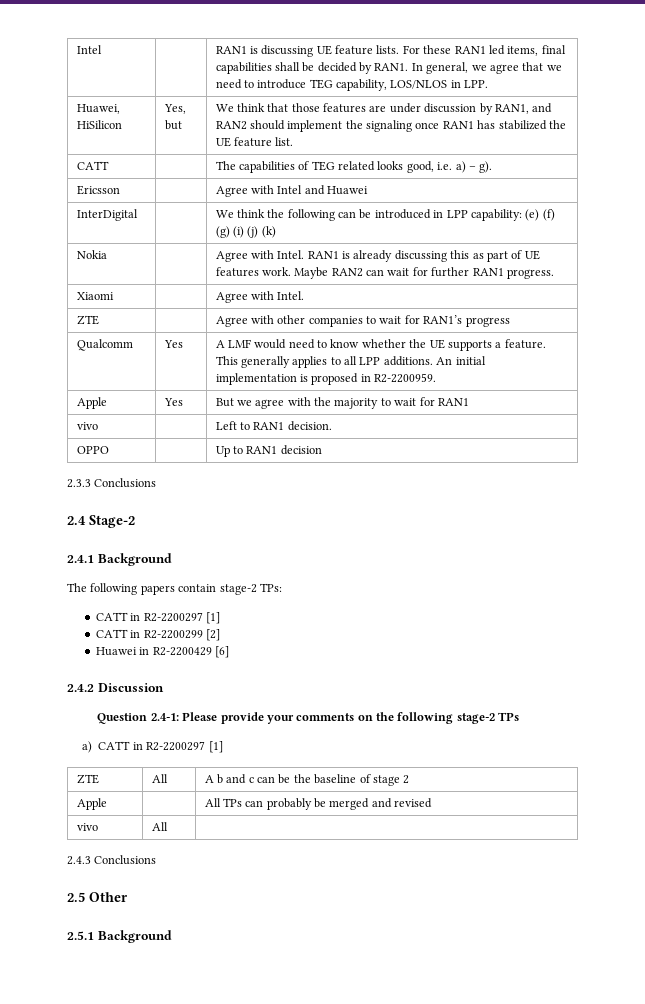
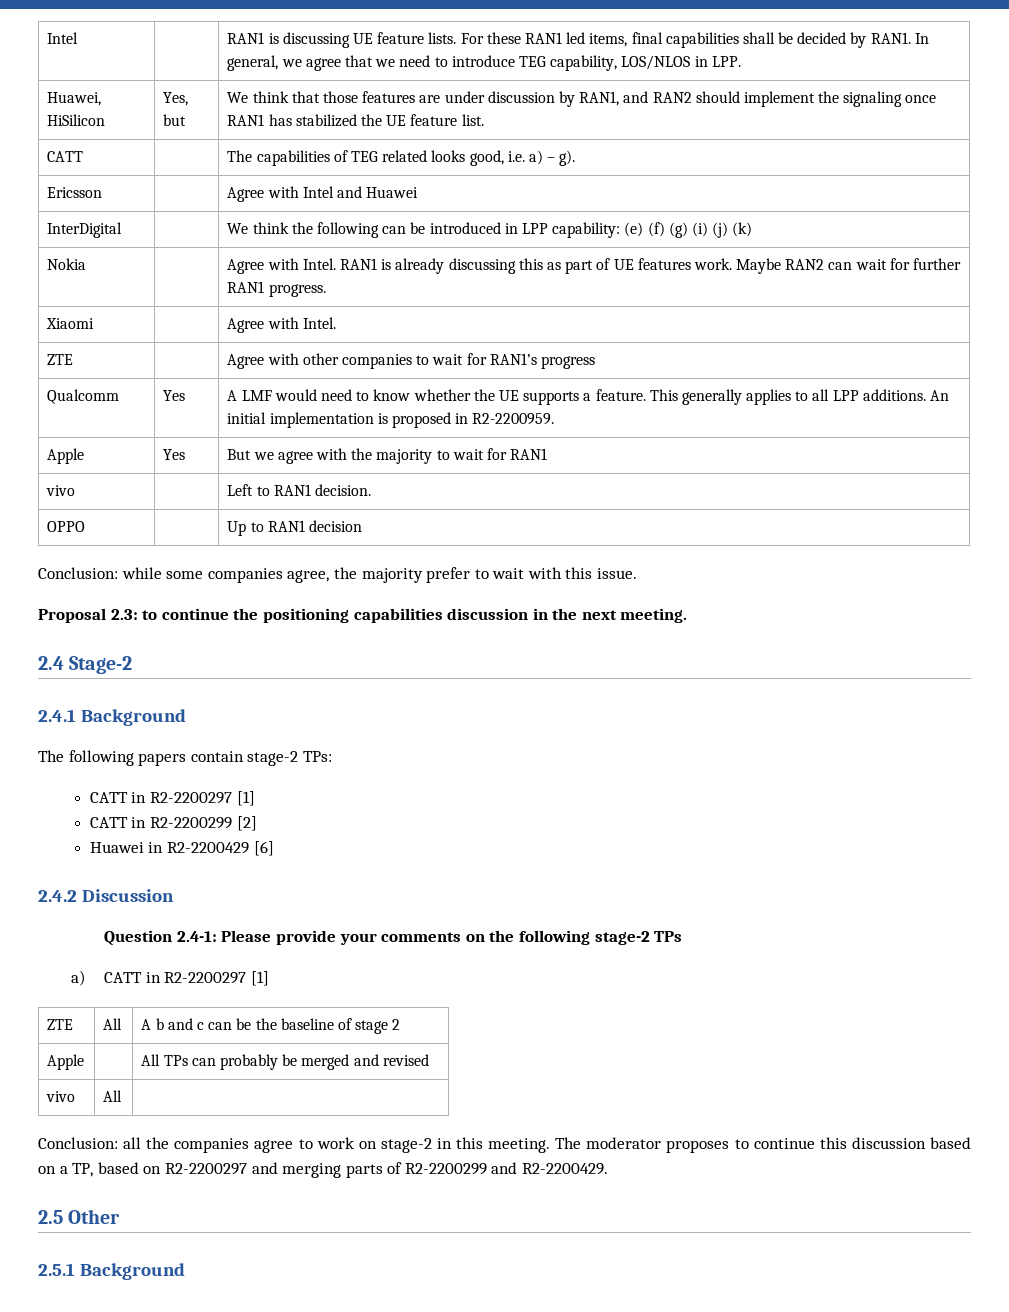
[67,478,157,488] 2.3.3 Conclusions -> [38,567,638,583] [38,608,688,623] Conclusion: while some companies agree, the majority prefer to wait with this issue. // Proposal 2.3: to continue the positioning capabilities discussion in the next meeting.
[67,855,157,865] 2.4.3 Conclusions -> [38,1137,971,1153] [38,1162,609,1178] Conclusion: all the companies agree to work on stage-2 in this meeting. The moderator proposes to continue this discussion based on a TP, based on R2-2200297 and merging parts of R2-2200299 and R2-2200429.

